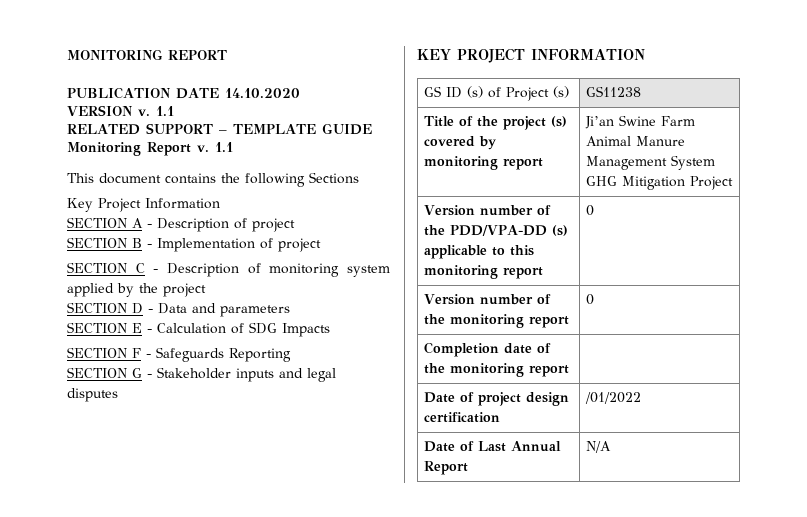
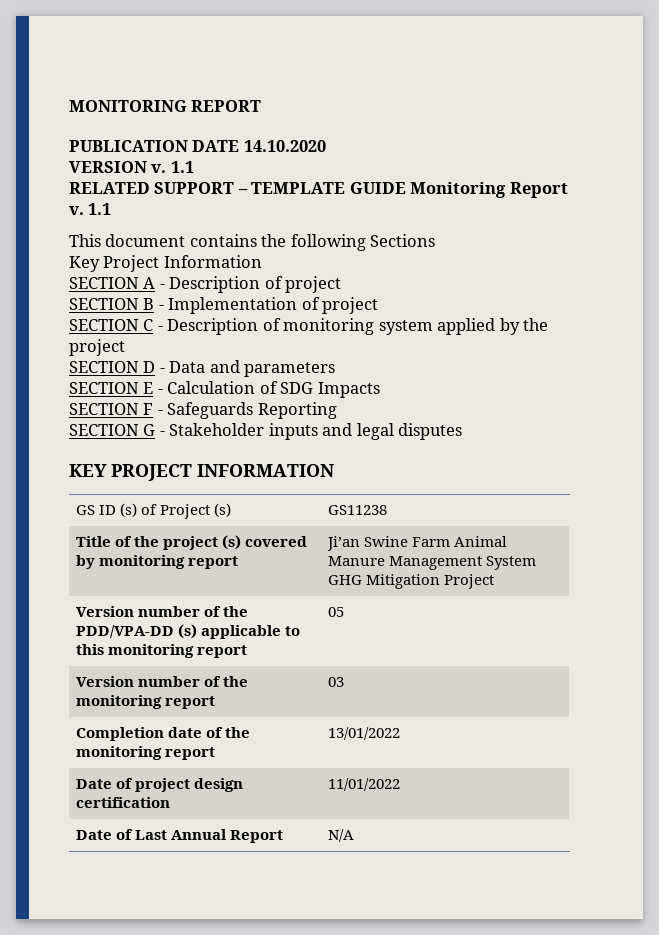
[586,205,595,216] 0 -> [327,607,344,617] 05
[586,294,595,305] 0 -> [327,677,344,687] 03
(570, 371) none -> [327,727,400,740] 13/01/2022
[585,392,642,404] /01/2022 -> [327,778,400,791] 11/01/2022

